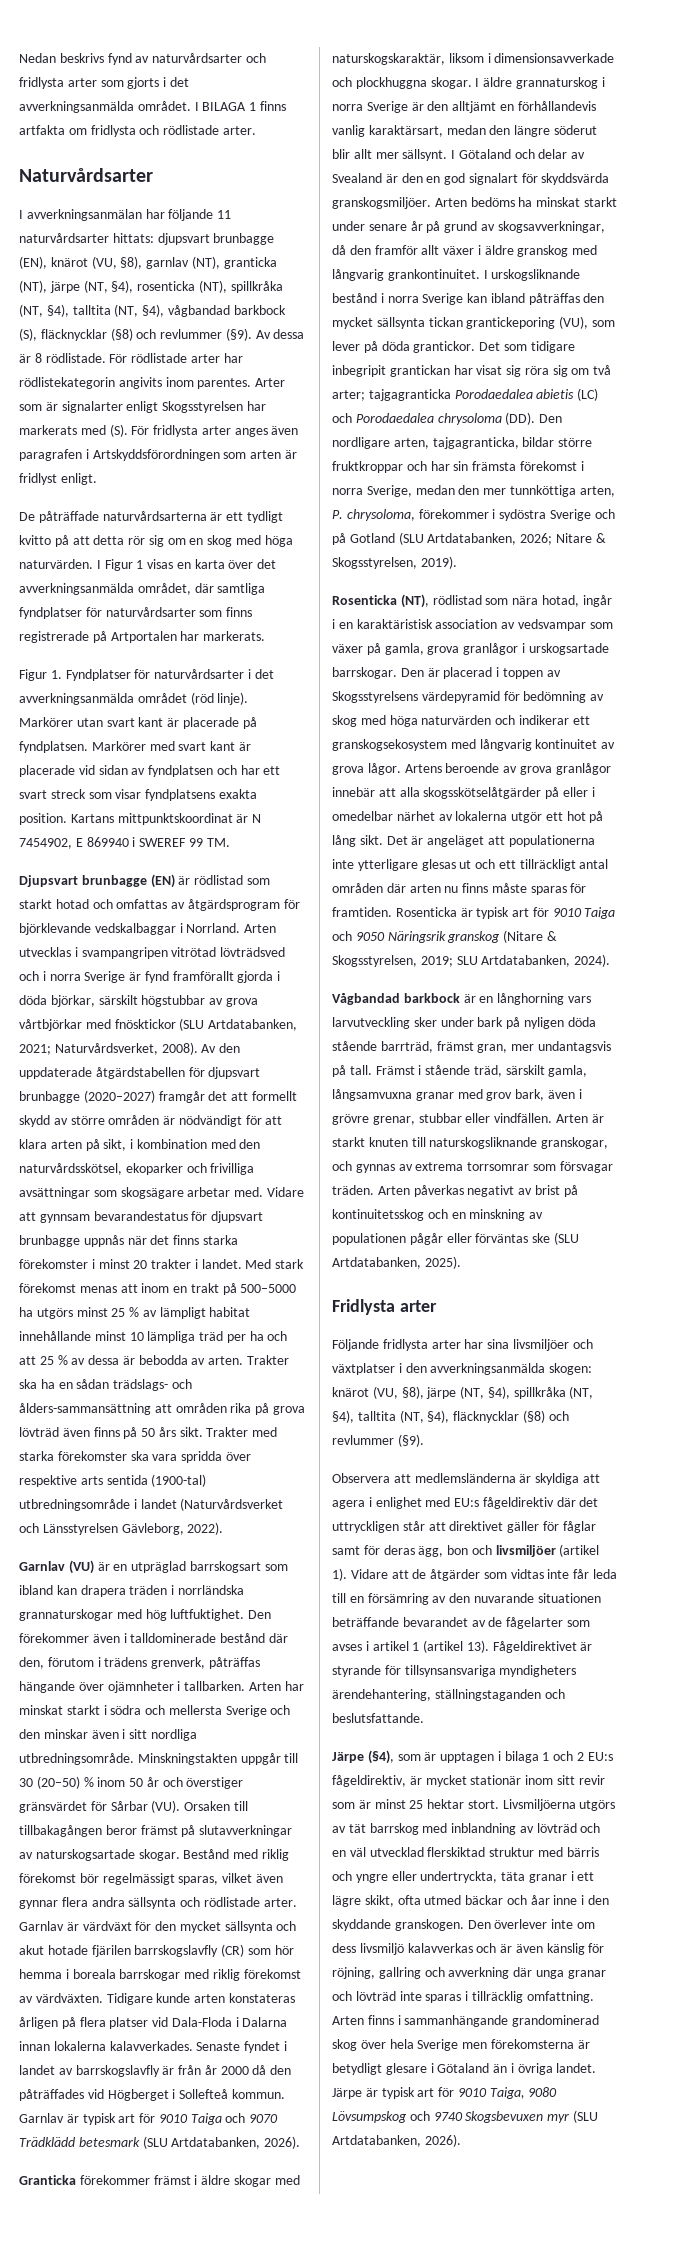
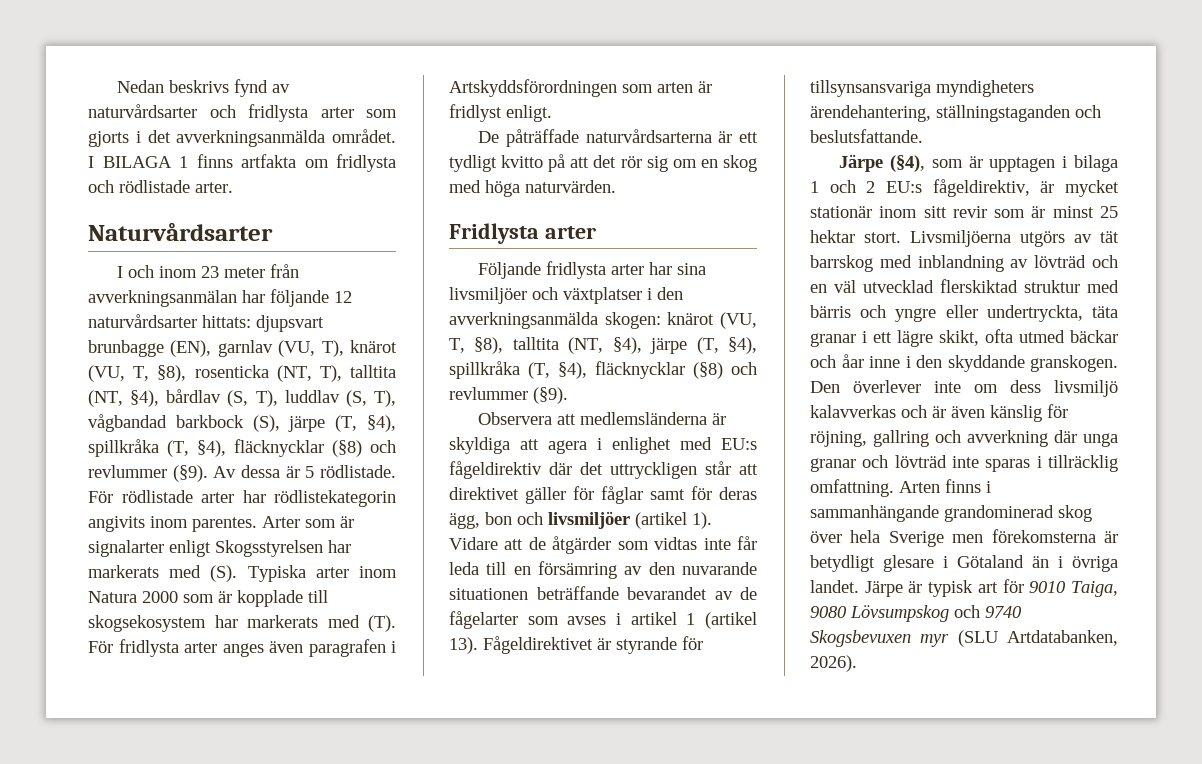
(23, 214) none -> [128,264,300,278] och inom 23 meter från
[217,210,232,219] 11 -> [334,291,352,303] 12
[50,256,277,269] [19,280,283,293] [19,304,286,317] [19,328,37,341] knärot (VU, §8), garnlav (NT), granticka (NT), järpe (NT, §4), rosenticka (NT), spillkråka (NT, §4), talltita (NT, §4), vågbandad barkbock (S), -> [217,340,397,357] [88,365,396,382] [88,389,396,407] [88,414,397,432] [88,439,226,457] garnlav (VU, T), knärot (VU, T, §8), rosenticka (NT, T), talltita (NT, §4), bårdlav (S, T), luddlav (S, T), vågbandad barkbock (S), järpe (T, §4), spillkråka (T, §4),
[34,353,42,363] 8 -> [305,466,315,478] 5
(128, 430) none -> [247,565,397,582] [88,590,328,607] [88,615,396,632] Typiska arter inom Natura 2000 som är kopplade till skogsekosystem har markerats med (T).
[93,535,125,545] detta -> [593,155,617,168] det
[96,559,277,571] [19,583,266,595] [19,607,253,619] [19,631,266,643] [19,669,274,681] [19,692,249,705] [19,717,257,729] [19,741,251,753] [19,765,281,777] [19,789,257,801] [19,813,262,825] [19,837,230,849] [19,874,270,888] [19,899,300,911] [19,923,277,935] [19,947,286,959] [19,971,281,983] [19,995,258,1007] [19,1018,298,1031] [19,1042,241,1055] [19,1067,261,1079] [19,1090,297,1103] [19,1115,283,1127] [19,1139,261,1151] [19,1163,255,1175] [19,1187,304,1199] [19,1211,264,1223] [19,1235,238,1247] [19,1259,305,1269] [19,1283,297,1295] [19,1307,251,1319] [19,1331,288,1343] [19,1355,290,1365] [19,1379,192,1391] [19,1403,305,1415] [19,1427,278,1439] [19,1451,251,1463] [19,1474,207,1487] [19,1498,284,1511] [19,1522,224,1535] [19,1560,288,1574] [19,1585,244,1597] [19,1609,272,1621] [19,1633,288,1643] [19,1657,260,1669] [19,1681,304,1693] [19,1705,291,1717] [19,1729,197,1741] [19,1753,299,1765] [19,1776,244,1789] [19,1800,248,1813] [19,1825,293,1837] [19,1849,289,1861] [19,1873,283,1885] [19,1897,297,1909] [19,1921,297,1933] [19,1944,294,1957] [19,1969,301,1981] [19,1993,295,2005] [19,2017,288,2029] [19,2041,287,2053] [19,2065,292,2077] [19,2089,285,2101] [19,2113,279,2125] [19,2136,301,2149] [19,2175,300,2187] [332,53,615,65] [332,77,605,89] [332,101,596,113] [332,125,597,137] [332,149,586,161] [332,173,610,185] [332,197,617,209] [332,221,605,233] [332,245,598,257] [332,269,581,281] [332,293,605,305] [332,316,615,329] [332,341,575,353] [332,365,612,377] [332,388,599,401] [332,412,563,425] [332,437,593,449] [332,461,584,473] [332,485,615,497] [332,509,615,521] [332,532,606,545] [332,556,457,569] [332,594,612,608] [332,619,613,631] [332,643,609,655] [332,667,561,679] [332,691,605,703] [332,715,590,727] [332,739,616,751] [332,763,611,775] [332,787,595,799] [332,811,604,823] [332,835,595,847] [332,859,609,871] [332,883,587,895] [332,907,616,919] [332,930,557,943] [332,954,611,967] [332,993,591,1005] [332,1017,596,1029] [332,1041,611,1053] [332,1065,588,1077] [332,1089,582,1101] [332,1113,604,1125] [332,1137,609,1149] [332,1161,613,1173] [332,1185,578,1197] [332,1209,544,1221] [332,1232,579,1245] [332,1256,461,1269] I Figur 1 visas en karta över det avverkningsanmälda området, där samtliga fyndplatser för naturvårdsarter som finns registrerade på Artportalen har markerats. // Figur 1. Fyndplatser för naturvårdsarter i det avverkningsanmälda området (röd linje). Markörer utan svart kant är placerade på fyndplatsen. Markörer med svart kant är placerade vid sidan av fyndplatsen och har ett svart streck som visar fyndplatsens exakta position. Kartans mittpunktskoordinat är N 7454902, E 869940 i SWEREF 99 TM. // Djupsvart brunbagge (EN) är rödlistad som starkt hotad och omfattas av åtgärdsprogram för björklevande vedskalbaggar i Norrland. Arten utvecklas i svampangripen vitrötad lövträdsved och i norra Sverige är fynd framförallt gjorda i döda björkar, särskilt högstubbar av grova vårtbjörkar med fnösktickor (SLU Artdatabanken, 2021; Naturvårdsverket, 2008). Av den uppdaterade åtgärdstabellen för djupsvart brunbagge (2020–2027) framgår det att formellt skydd av större områden är nödvändigt för att klara arten på sikt, i kombination med den naturvårdsskötsel, ekoparker och frivilliga avsättningar som skogsägare arbetar med. Vidare att gynnsam bevarandestatus för djupsvart brunbagge uppnås när det finns starka förekomster i minst 20 trakter i landet. Med stark förekomst menas att inom en trakt på 500–5000 ha utgörs minst 25 % av lämpligt habitat innehållande minst 10 lämpliga träd per ha och att 25 % av dessa är bebodda av arten. Trakter ska ha en sådan trädslags- och ålders-sammansättning att områden rika på grova lövträd även finns på 50 års sikt. Trakter med starka förekomster ska vara spridda över respektive arts sentida (1900-tal) utbredningsområde i landet (Naturvårdsverket och Länsstyrelsen Gävleborg, 2022). // Garnlav (VU) är en utpräglad barrskogsart som ibland kan drapera träden i norrländska grannaturskogar med hög luftfuktighet. Den förekommer även i talldominerade bestånd där den, förutom i trädens grenverk, påträffas hängande över ojämnheter i tallbarken. Arten har minskat starkt i södra och mellersta Sverige och den minskar även i sitt nordliga utbredningsområde. Minskningstakten uppgår till 30 (20–50) % inom 50 år och överstiger gränsvärdet för Sårbar (VU). Orsaken till tillbakagången beror främst på slutavverkningar av naturskogsartade skogar. Bestånd med riklig förekomst bör regelmässigt sparas, vilket även gynnar flera andra sällsynta och rödlistade arter. Garnlav är värdväxt för den mycket sällsynta och akut hotade fjärilen barrskogslavfly (CR) som hör hemma i boreala barrskogar med riklig förekomst av värdväxten. Tidigare kunde arten konstateras årligen på flera platser vid Dala-Floda i Dalarna innan lokalerna kalavverkades. Senaste fyndet i landet av barrskogslavfly är från år 2000 då den påträffades vid Högberget i Sollefteå kommun. Garnlav är typisk art för 9010 Taiga och 9070 Trädklädd betesmark (SLU Artdatabanken, 2026). // Granticka förekommer främst i äldre skogar med naturskogskaraktär, liksom i dimensionsavverkade och plockhuggna skogar. I äldre grannaturskog i norra Sverige är den alltjämt en förhållandevis vanlig karaktärsart, medan den längre söderut blir allt mer sällsynt. I Götaland och delar av Svealand är den en god signalart för skyddsvärda granskogsmiljöer. Arten bedöms ha minskat starkt under senare år på grund av skogsavverkningar, då den framför allt växer i äldre granskog med långvarig grankontinuitet. I urskogsliknande bestånd i norra Sverige kan ibland påträffas den mycket sällsynta tickan grantickeporing (VU), som lever på döda grantickor. Det som tidigare inbegripit grantickan har visat sig röra sig om två arter; tajgagranticka Porodaedalea abietis (LC) och Porodaedalea chrysoloma (DD). Den nordligare arten, tajgagranticka, bildar större fruktkroppar och har sin främsta förekomst i norra Sverige, medan den mer tunnköttiga arten, P. chrysoloma, förekommer i sydöstra Sverige och på Gotland (SLU Artdatabanken, 2026; Nitare & Skogsstyrelsen, 2019). // Rosenticka (NT), rödlistad som nära hotad, ingår i en karaktäristisk association av vedsvampar som växer på gamla, grova granlågor i urskogsartade barrskogar. Den är placerad i toppen av Skogsstyrelsens värdepyramid för bedömning av skog med höga naturvärden och indikerar ett granskogsekosystem med långvarig kontinuitet av grova lågor. Artens beroende av grova granlågor innebär att alla skogsskötselåtgärder på eller i omedelbar närhet av lokalerna utgör ett hot på lång sikt. Det är angeläget att populationerna inte ytterligare glesas ut och ett tillräckligt antal områden där arten nu finns måste sparas för framtiden. Rosenticka är typisk art för 9010 Taiga och 9050 Näringsrik granskog (Nitare & Skogsstyrelsen, 2019; SLU Artdatabanken, 2024). // Vågbandad barkbock är en långhorning vars larvutveckling sker under bark på nyligen döda stående barrträd, främst gran, mer undantagsvis på tall. Främst i stående träd, särskilt gamla, långsamvuxna granar med grov bark, även i grövre grenar, stubbar eller vindfällen. Arten är starkt knuten till naturskogsliknande granskogar, och gynnas av extrema torrsomrar som försvagar träden. Arten påverkas negativt av brist på kontinuitetsskog och en minskning av populationen pågår eller förväntas ske (SLU Artdatabanken, 2025). -> (616, 186) none
[401,1386,594,1399] [332,1410,424,1423] §8), järpe (NT, §4), spillkråka (NT, §4), talltita (NT, -> [449,337,757,354] [449,361,550,379] T, §8), talltita (NT, §4), järpe (T, §4), spillkråka (T,

